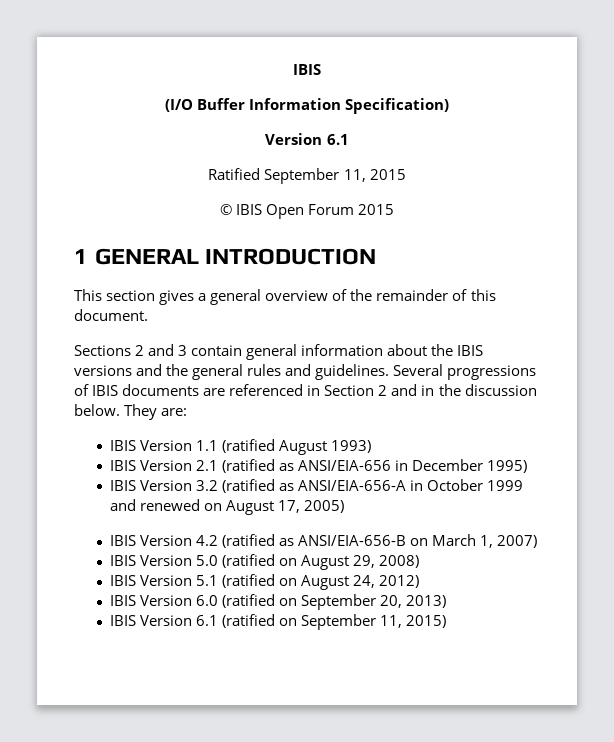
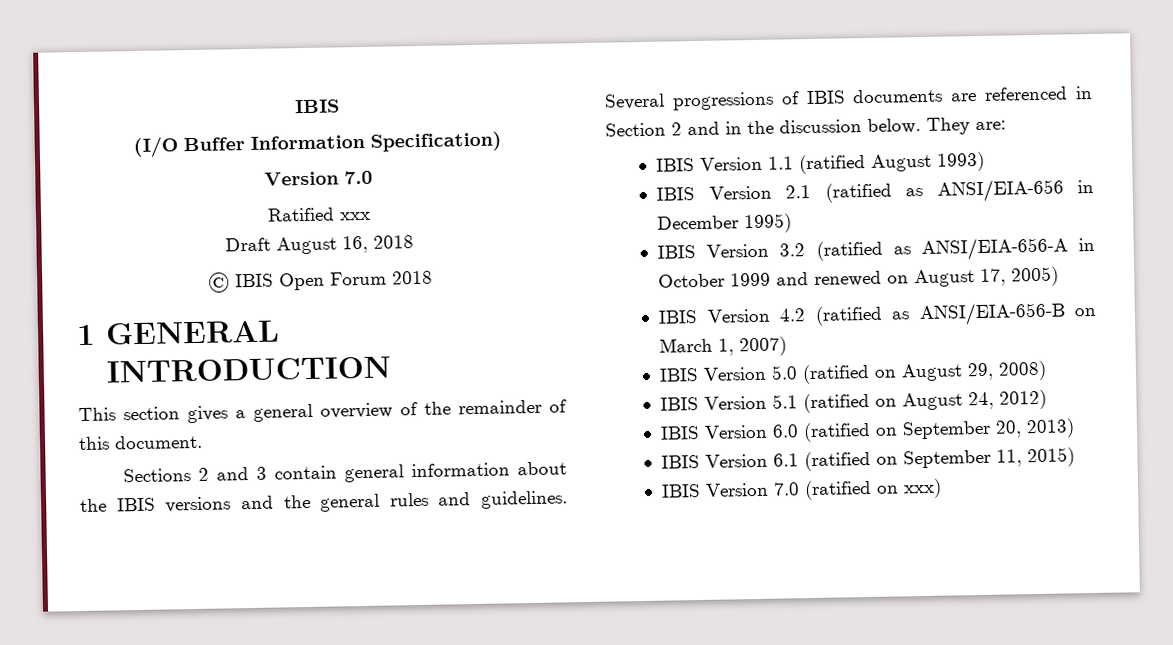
[326,134,349,145] 6.1 -> [343,170,373,185] 7.0
[264,168,406,184] September 11, 2015 -> [339,211,371,221] [224,235,414,255] xxx // Draft August 16, 2018
[358,204,395,215] 2015 -> [391,270,433,285] 2018
(447, 621) none -> [661,478,943,501] // IBIS Version 7.0 (ratified on xxx)

